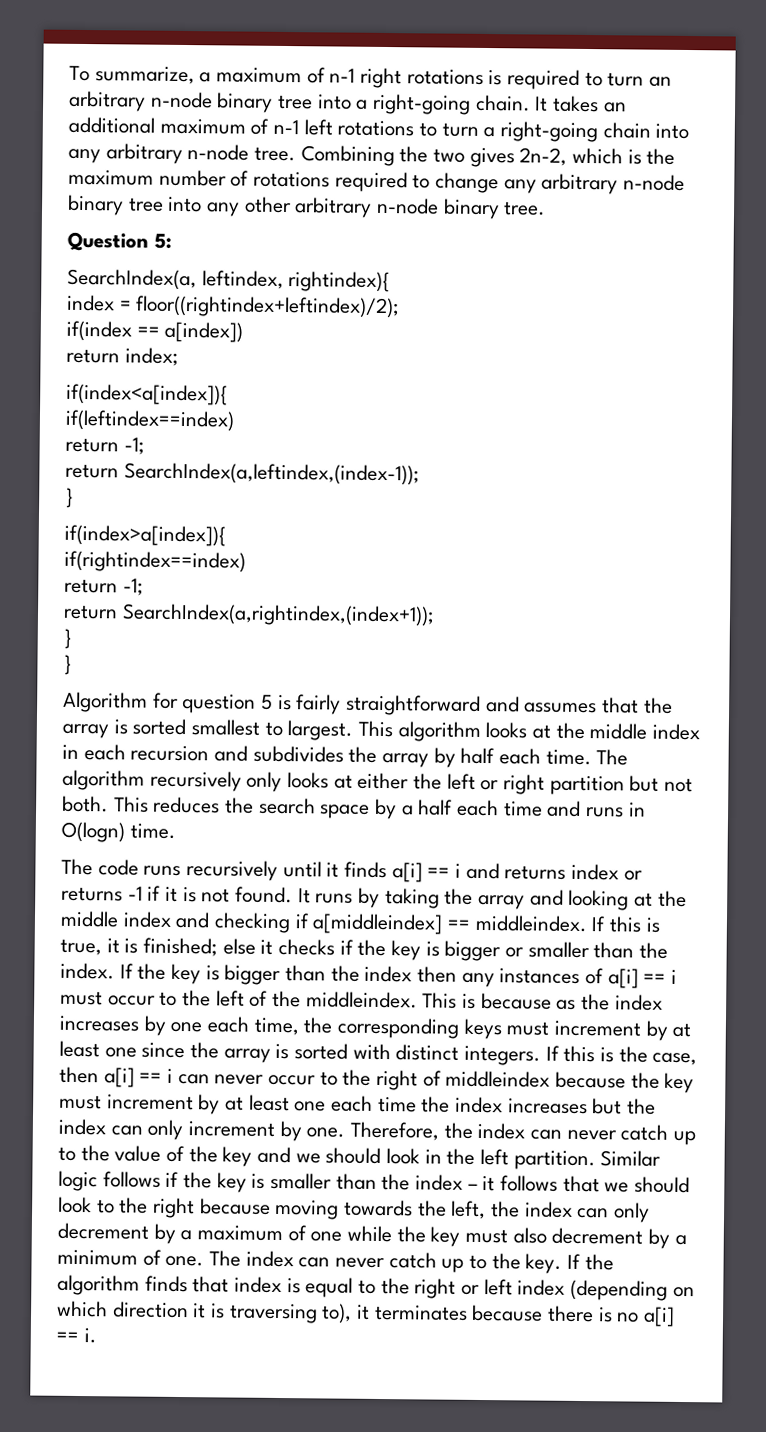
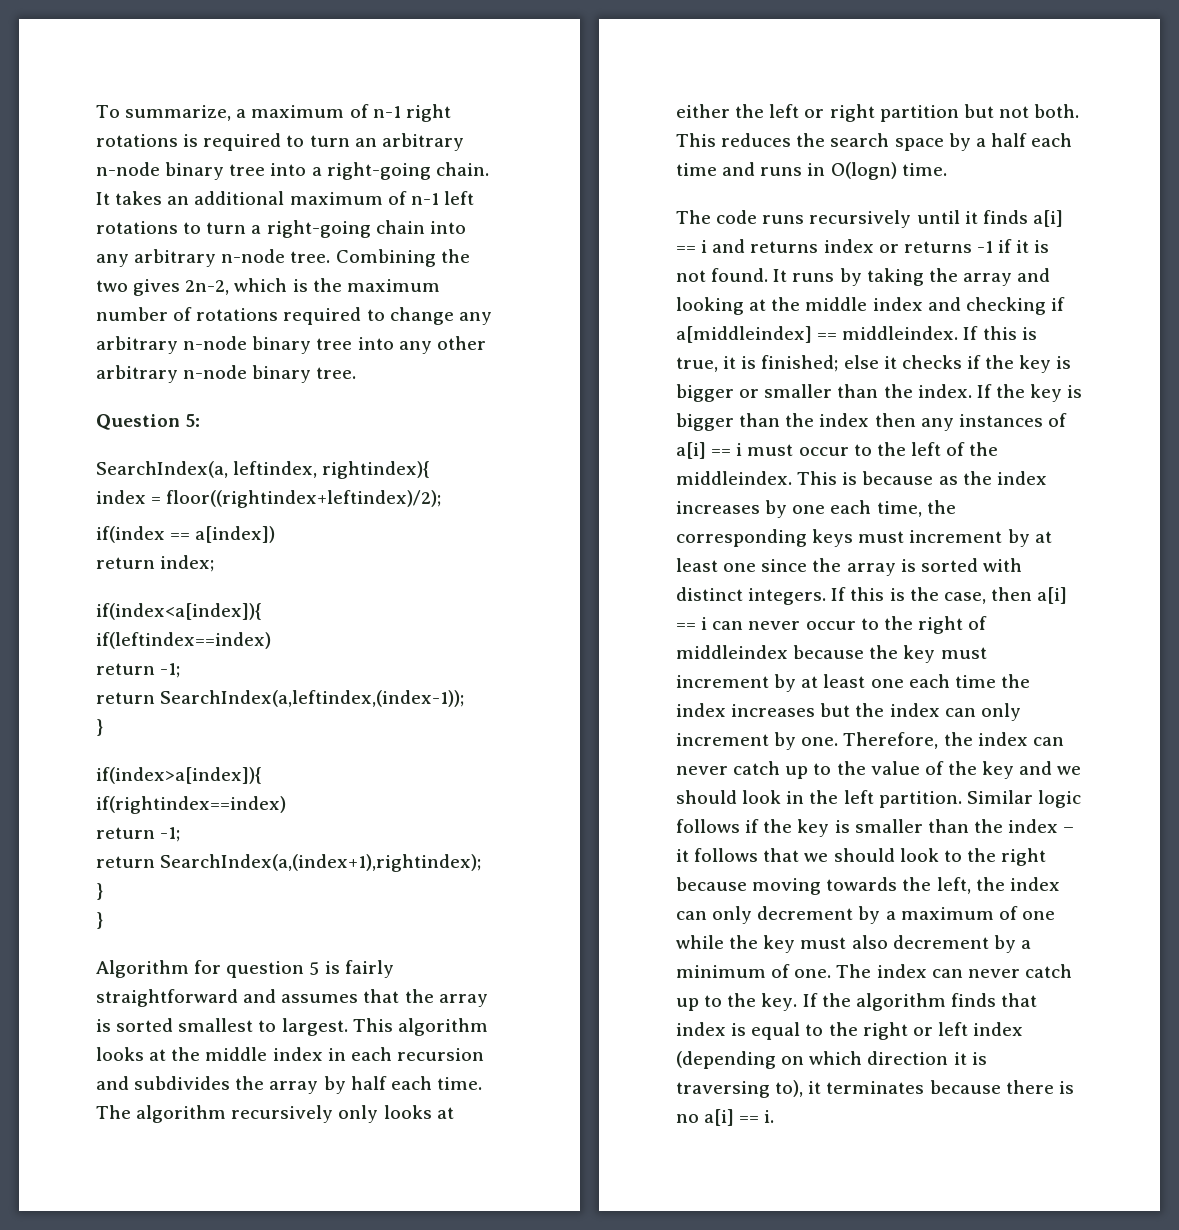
[121,603,435,627] SearchIndex(a,rightindex,(index+1)); -> [160,854,482,872] SearchIndex(a,(index+1),rightindex);

